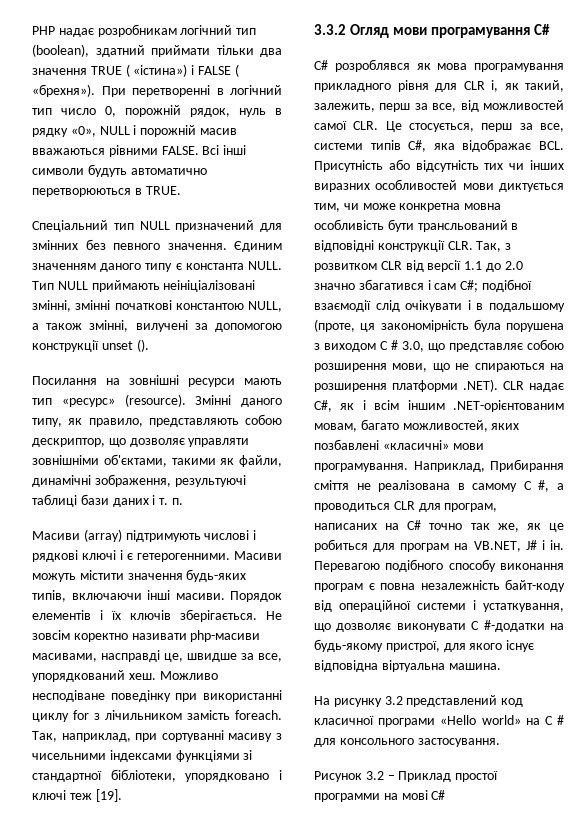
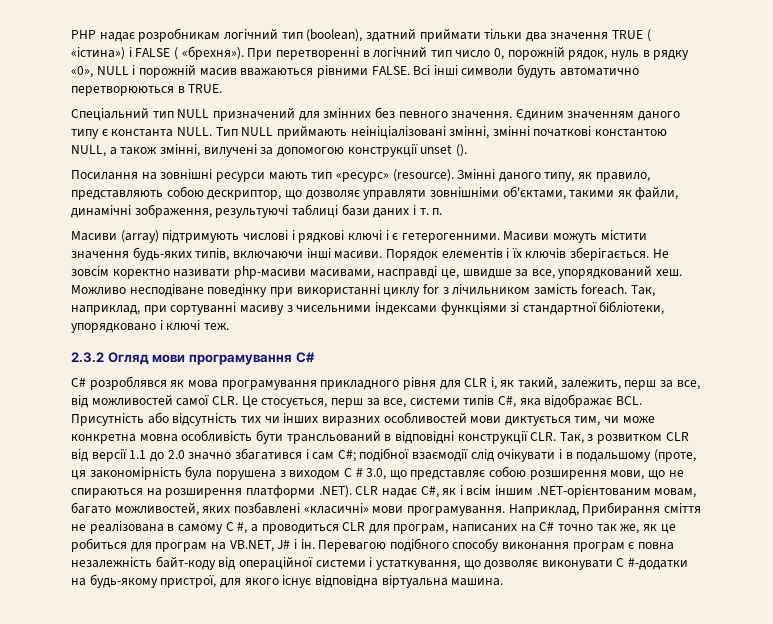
[69,789,122,802] [314,24,346,35] теж [19]. // 3.3.2 -> [203,323,229,330] [71,352,104,363] теж. // 2.3.2
[314,695,524,707] [314,715,564,727] [314,738,500,747] [314,771,499,782] [314,790,446,802] // На рисунку 3.2 представлений код класичної програми «Hello world» на C # для консольного застосування. // Рисунок 3.2 – Приклад простої программи на мові C# -> (504, 582) none

